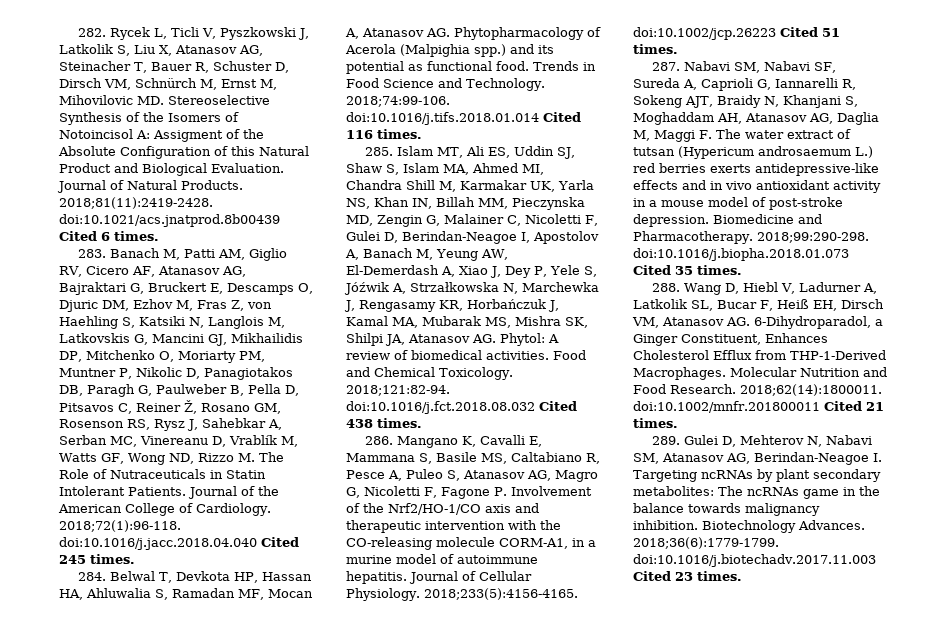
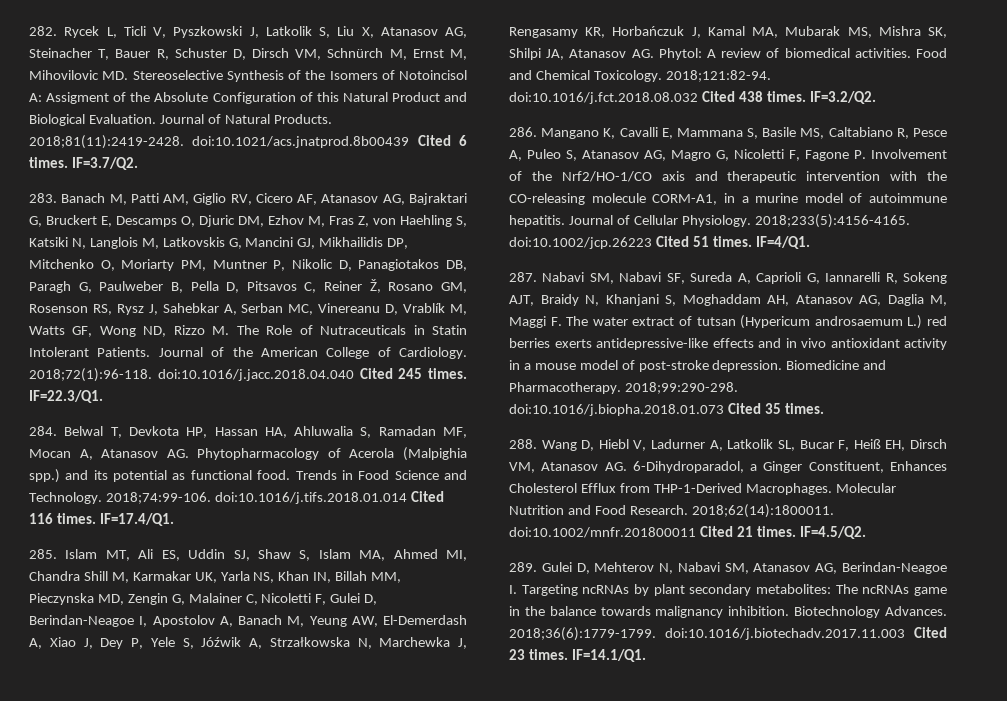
(159, 236) none -> [71,157,138,170] IF=3.7/Q2.
(135, 559) none -> [29,390,103,403] IF=22.3/Q1.
(422, 134) none -> [99,513,174,526] IF=17.4/Q1.
(422, 423) none -> [809,91,876,104] IF=3.2/Q2.
(678, 49) none -> [755,236,810,249] IF=4/Q1.
(678, 423) none -> [799,526,866,539] IF=4.5/Q2.
(742, 576) none -> [571,649,646,662] IF=14.1/Q1.

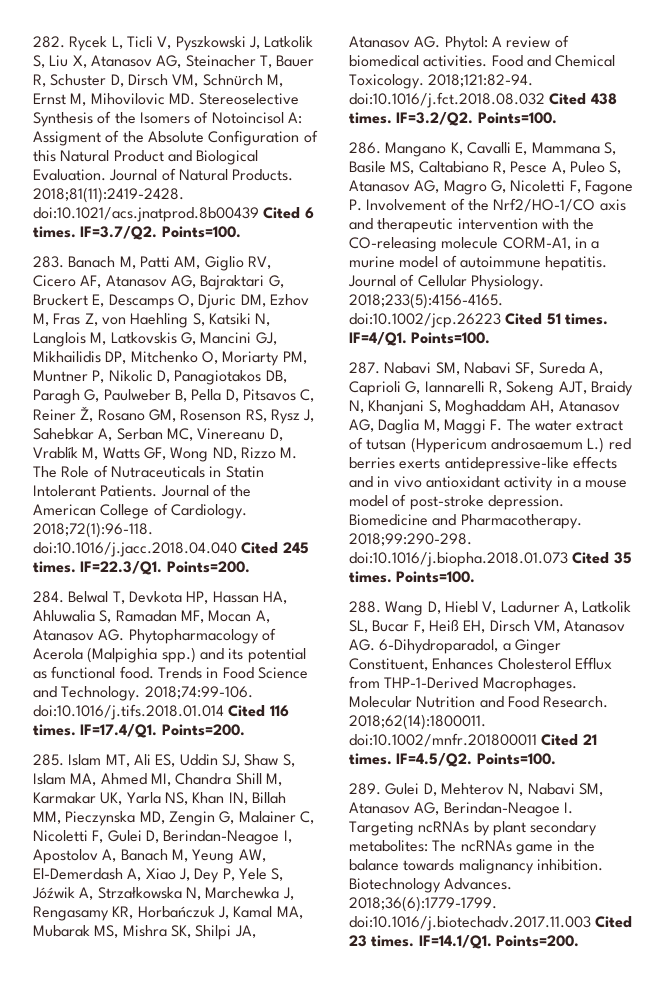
(138, 163) none -> [161,226,241,238] Points=100.
(103, 396) none -> [166,561,250,573] Points=200.
(174, 519) none -> [161,724,245,736] Points=200.
(876, 97) none -> [477,112,557,124] Points=100.
(810, 242) none -> [411,332,491,344] Points=100.
(824, 408) none -> [396,571,476,583] Points=100.
(866, 532) none -> [476,753,556,765] Points=100.
(646, 655) none -> [495,935,579,947] Points=200.

